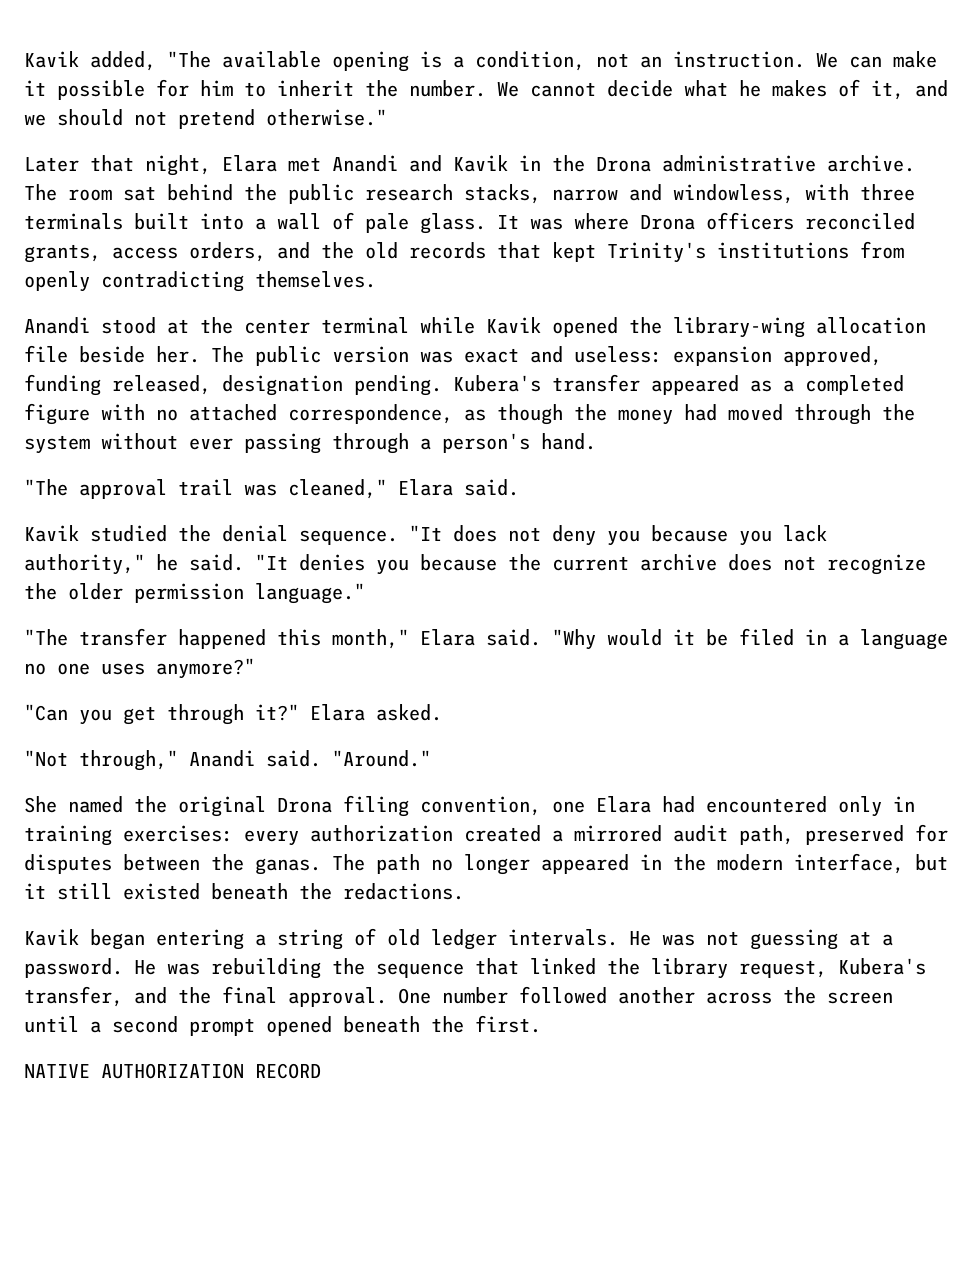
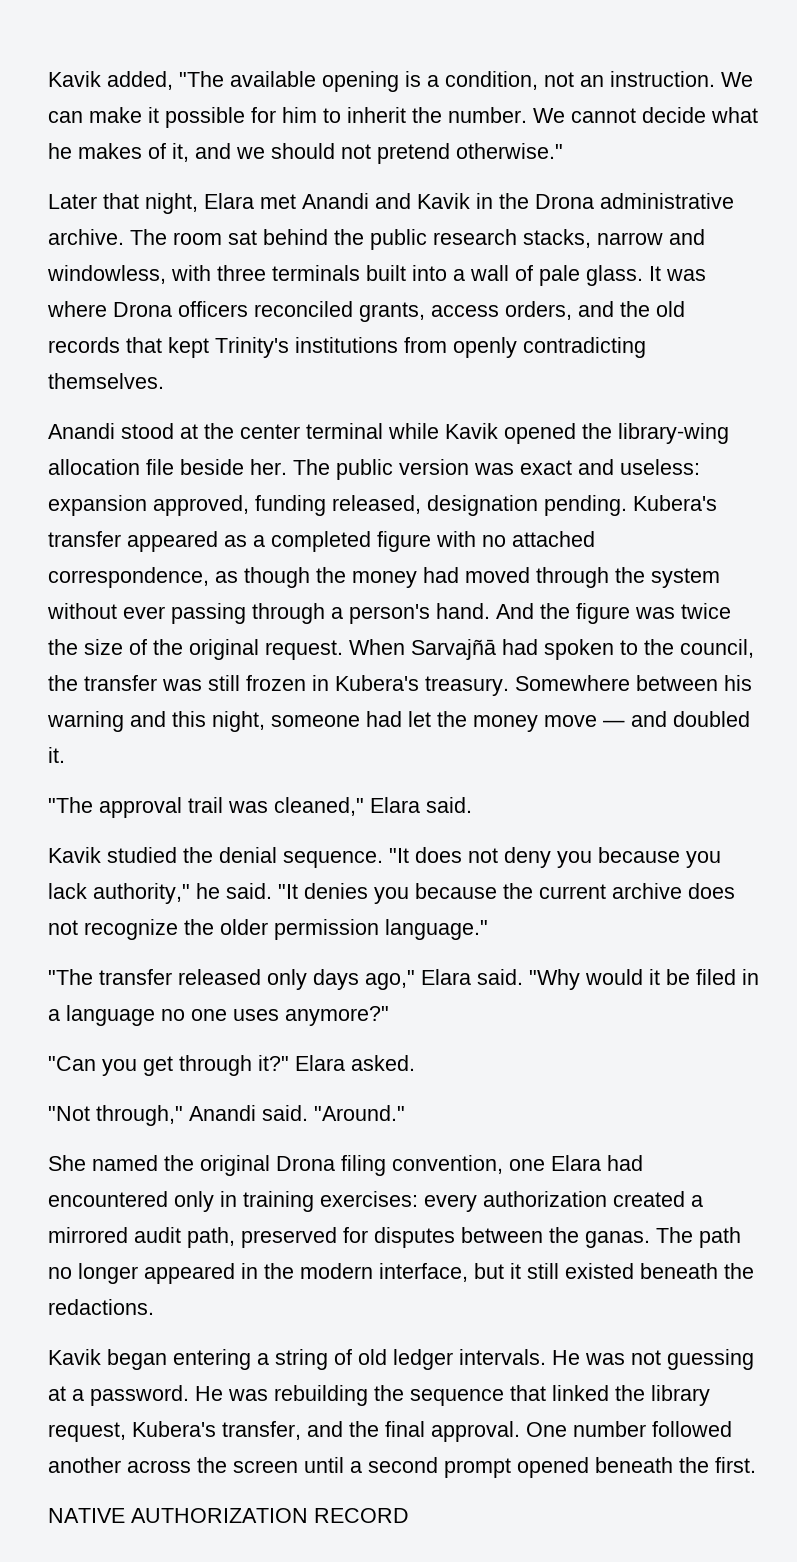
(596, 441) none -> [496,603,731,624] [48,639,754,660] [48,675,752,696] [47,711,750,732] [48,747,65,763] And the figure was twice the size of the original request. When Sarvajñā had spoken to the council, the transfer was still frozen in Kubera's treasury. Somewhere between his warning and this night, someone had let the money move — and doubled it.
[178,629,409,649] happened this month," -> [178,969,415,990] released only days ago,"

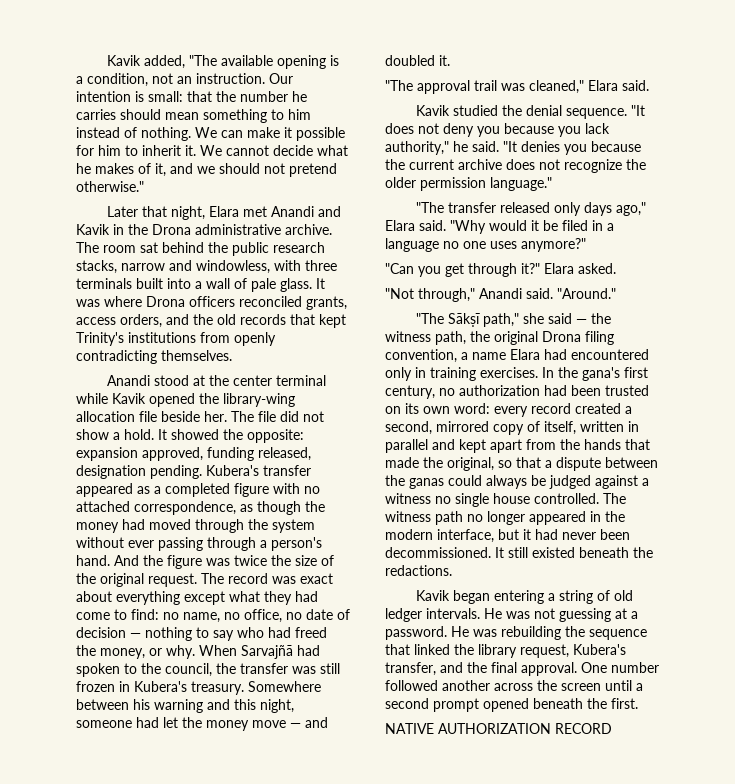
(715, 79) none -> [269,73,293,84] [76,91,307,102] [76,109,311,123] [76,127,191,141] Our intention is small: that the number he carries should mean something to him instead of nothing.
[412,107,527,123] the number. -> [185,145,196,156] it.
[336,459,700,480] public version was exact and useless: -> [258,411,324,422] [76,429,304,443] file did not show a hold. It showed the opposite:
(343, 650) none -> [201,573,333,584] [76,591,318,605] [76,609,350,623] [76,627,327,641] [76,645,195,659] The record was exact about everything except what they had come to find: no name, no office, no date of decision — nothing to say who had freed the money, or why.
[48,1155,158,1171] She named -> [416,313,612,327] [385,331,466,345] "The Sākṣī path," she said — the witness path,
[509,1159,545,1171] one -> [461,352,506,360] a name
[320,1191,703,1212] [48,1227,693,1248] exercises: every authorization created a mirrored audit path, preserved for disputes between the ganas. The -> [480,367,648,381] [385,385,649,399] [385,403,632,417] [385,421,639,435] [385,439,650,453] [385,457,658,471] [385,475,649,489] [385,493,626,507] [385,511,431,522] exercises. In the gana's first century, no authorization had been trusted on its own word: every record created a second, mirrored copy of itself, written in parallel and kept apart from the hands that made the original, so that a dispute between the ganas could always be judged against a witness no single house controlled. The witness
(521, 1271) none -> [535,529,630,540] [385,547,504,558] had never been decommissioned. It

